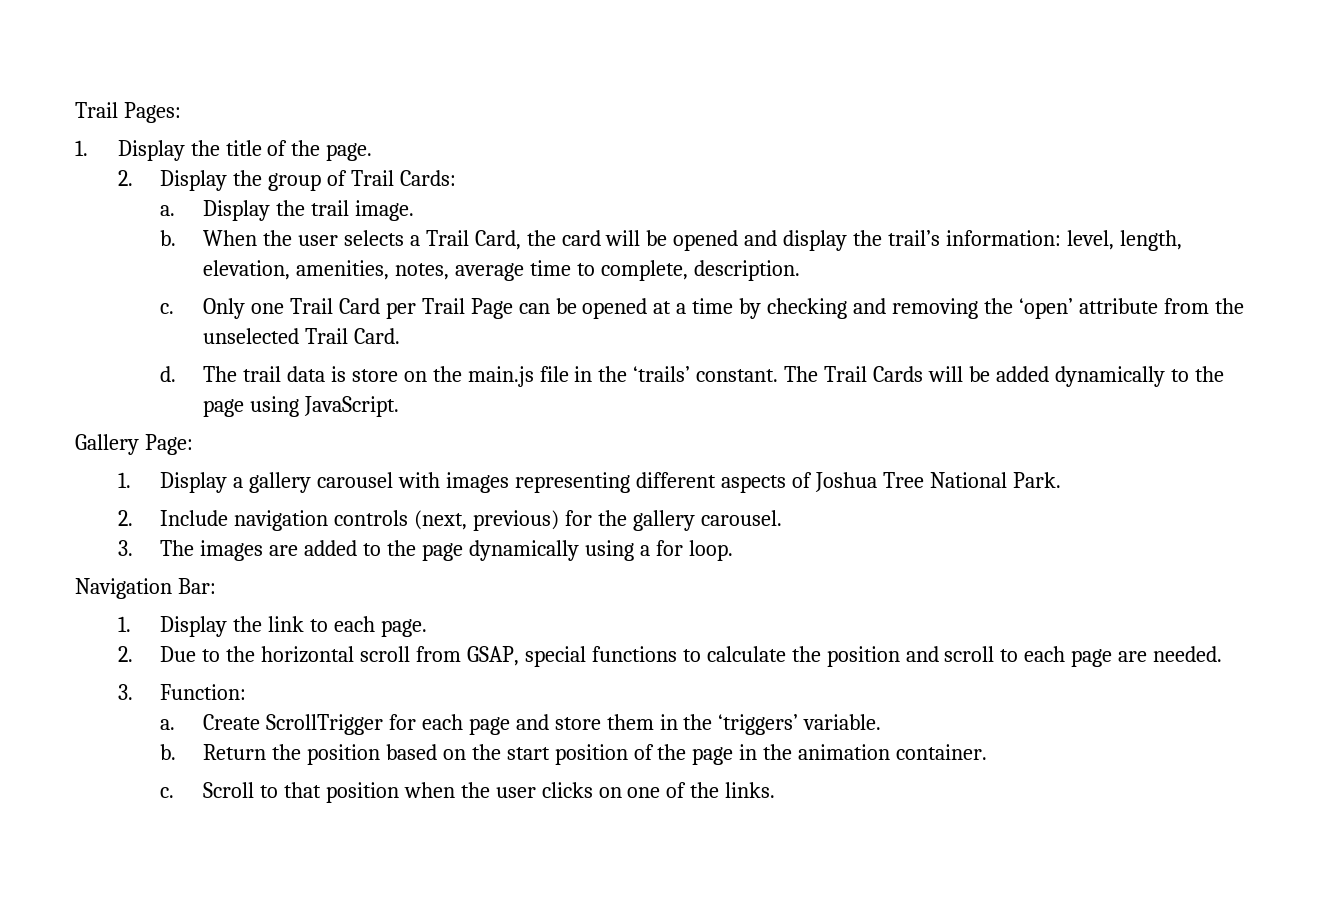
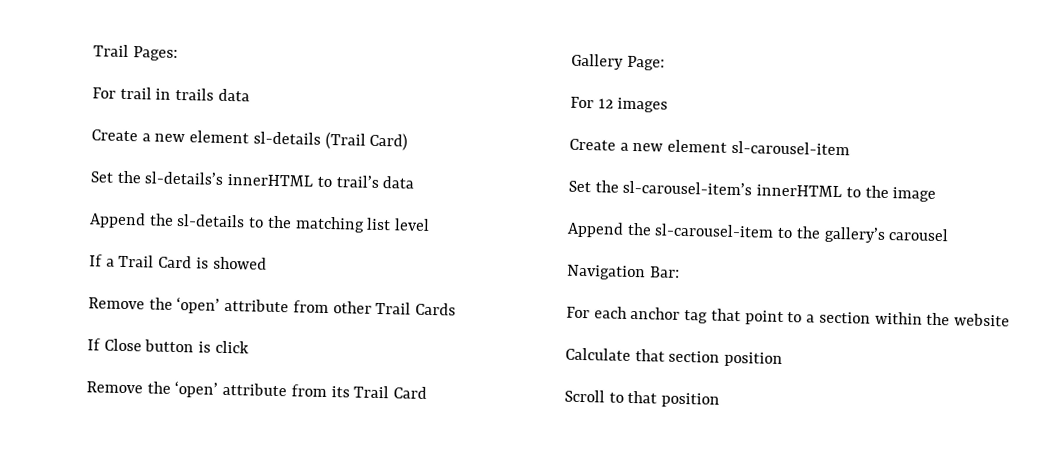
[75,140,373,161] [117,170,457,191] [160,200,414,221] [160,230,1182,251] [202,260,800,281] [160,298,1244,319] [202,328,400,344] [160,366,1224,387] [202,396,399,417] [75,434,193,455] [117,472,1061,493] [117,510,782,531] [117,540,733,561] [75,578,216,599] [117,616,428,637] [117,646,1223,667] [117,684,247,700] [160,714,882,735] [160,744,988,765] [160,782,776,803] 1. Display the title of the page. // 2. Display the group of Trail Cards: // a. Display the trail image. // b. When the user selects a Trail Card, the card will be opened and display the trail’s information: level, length, elevation, amenities, notes, average time to complete, description. // c. Only one Trail Card per Trail Page can be opened at a time by checking and removing the ‘open’ attribute from the unselected Trail Card. // d. The trail data is store on the main.js file in the ‘trails’ constant. The Trail Cards will be added dynamically to the page using JavaScript. // Gallery Page: // 1. Display a gallery carousel with images representing different aspects of Joshua Tree National Park. // 2. Include navigation controls (next, previous) for the gallery carousel. // 3. The images are added to the page dynamically using a for loop. // Navigation Bar: // 1. Display the link to each page. // 2. Due to the horizontal scroll from GSAP, special functions to calculate the position and scroll to each page are needed. // 3. Function: // a. Create ScrollTrigger for each page and store them in the ‘triggers’ variable. // b. Return the position based on the start position of the page in the animation container. // c. Scroll to that position when the user clicks on one of the links. -> [92,86,250,102] [91,129,409,151] [90,170,415,189] [89,212,431,233] [89,254,267,270] [88,297,457,316] [87,338,249,354] [86,380,428,399] [571,53,665,71] [570,96,669,113] [569,138,850,156] [568,180,937,202] [567,221,950,243] [566,264,680,281] [566,306,1010,327] [565,347,784,367] [564,389,721,408] For trail in trails data // Create a new element sl-details (Trail Card) // Set the sl-details’s innerHTML to trail’s data // Append the sl-details to the matching list level // If a Trail Card is showed // Remove the ‘open’ attribute from other Trail Cards // If Close button is click // Remove the ‘open’ attribute from its Trail Card // Gallery Page: // For 12 images // Create a new element sl-carousel-item // Set the sl-carousel-item’s innerHTML to the image // Append the sl-carousel-item to the gallery’s carousel // Navigation Bar: // For each anchor tag that point to a section within the website // Calculate that section position // Scroll to that position

